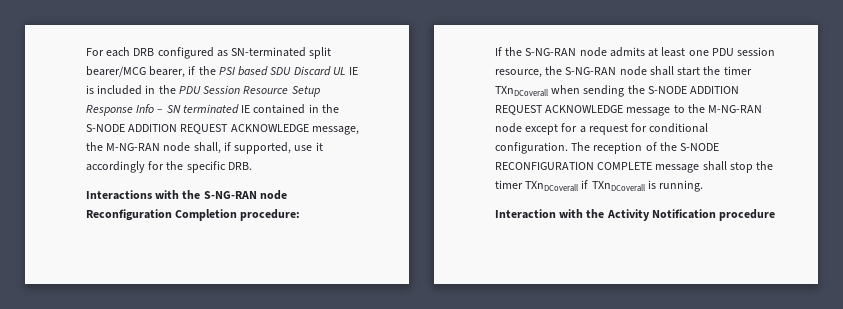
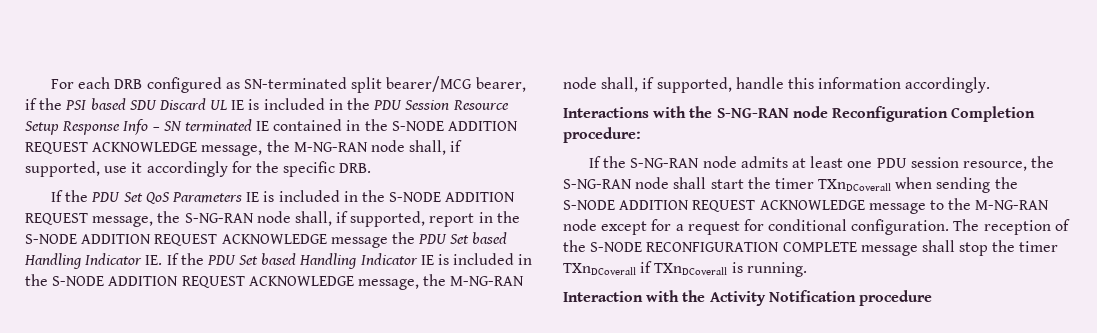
(252, 166) none -> [51,190,516,204] [25,211,520,227] [25,232,508,248] [24,253,533,269] [25,274,525,290] [563,77,991,93] // If the PDU Set QoS Parameters IE is included in the S-NODE ADDITION REQUEST message, the S-NG-RAN node shall, if supported, report in the S-NODE ADDITION REQUEST ACKNOWLEDGE message the PDU Set based Handling Indicator IE. If the PDU Set based Handling Indicator IE is included in the S-NODE ADDITION REQUEST ACKNOWLEDGE message, the M-NG-RAN node shall, if supported, handle this information accordingly.

